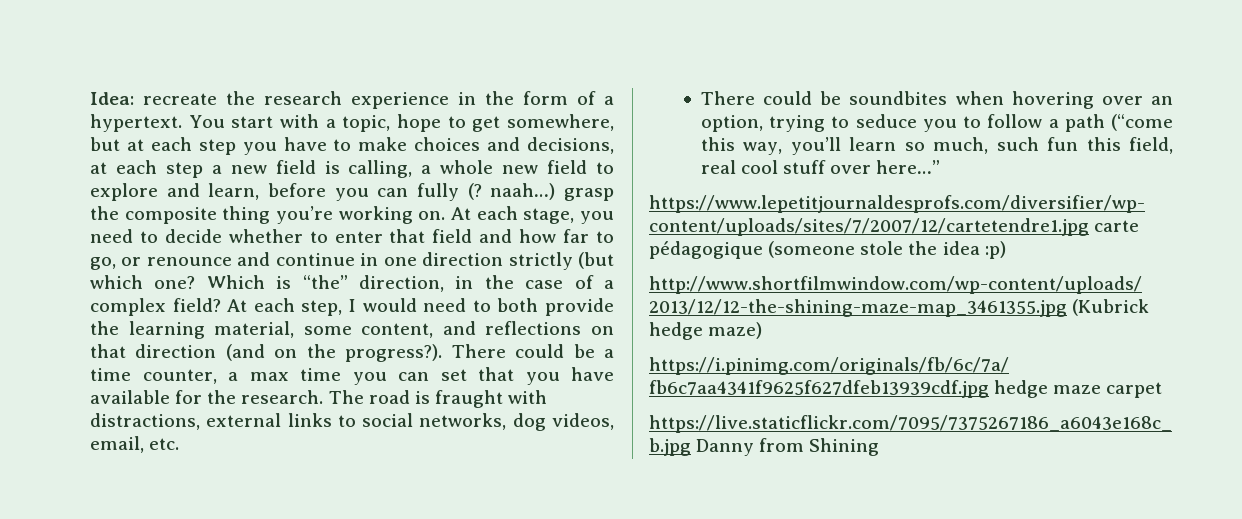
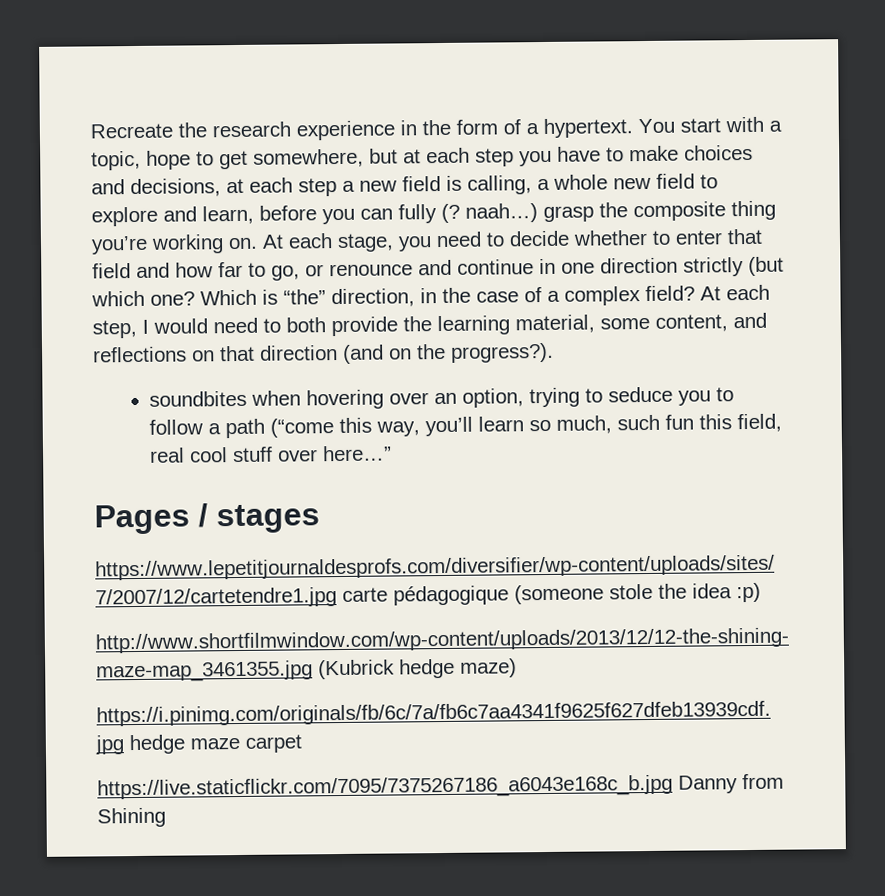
[90,92,217,105] Idea: recreate -> [90,123,173,139] Recreate
[451,344,614,358] [90,367,614,385] [90,390,548,408] [90,413,614,431] [90,436,180,453] [700,91,842,105] There could be a time counter, a max time you can set that you have available for the research. The road is fraught with distractions, external links to social networks, dog videos, email, etc. // There could be -> (554, 352) //
(941, 167) none -> [94,503,320,535] // Pages / stages

